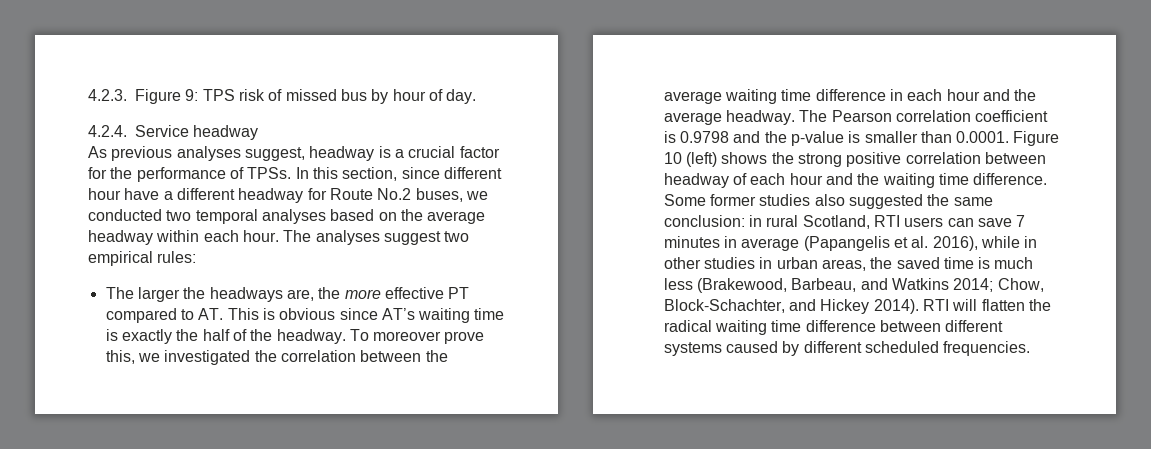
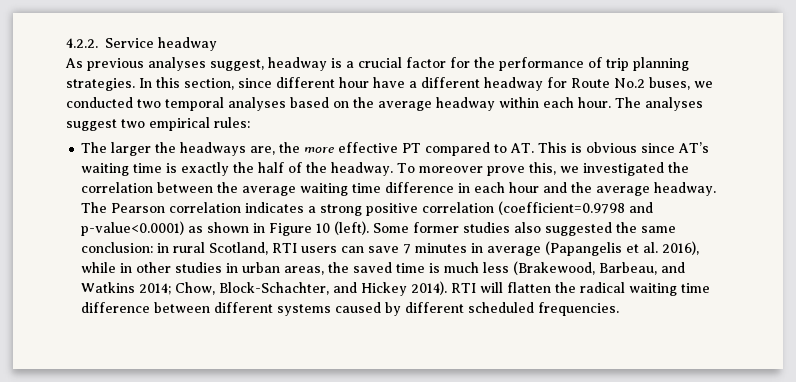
[88,89,477,104] [88,125,127,137] 4.2.3. Figure 9: TPS risk of missed bus by hour of day. // 4.2.4. -> [66,38,98,48] 4.2.2.
[247,167,292,179] TPSs. -> [606,57,689,71] [66,78,135,91] trip planning strategies.
[975,110,1049,122] [663,131,1060,146] [663,152,1046,167] [663,173,1048,188] coefficient is 0.9798 and the p-value is smaller than 0.0001. Figure 10 (left) shows the strong positive correlation between headway of each hour and the waiting time difference. -> [245,201,654,216] [81,221,370,236] indicates a strong positive correlation (coefficient=0.9798 and p-value<0.0001) as shown in Figure 10 (left).

